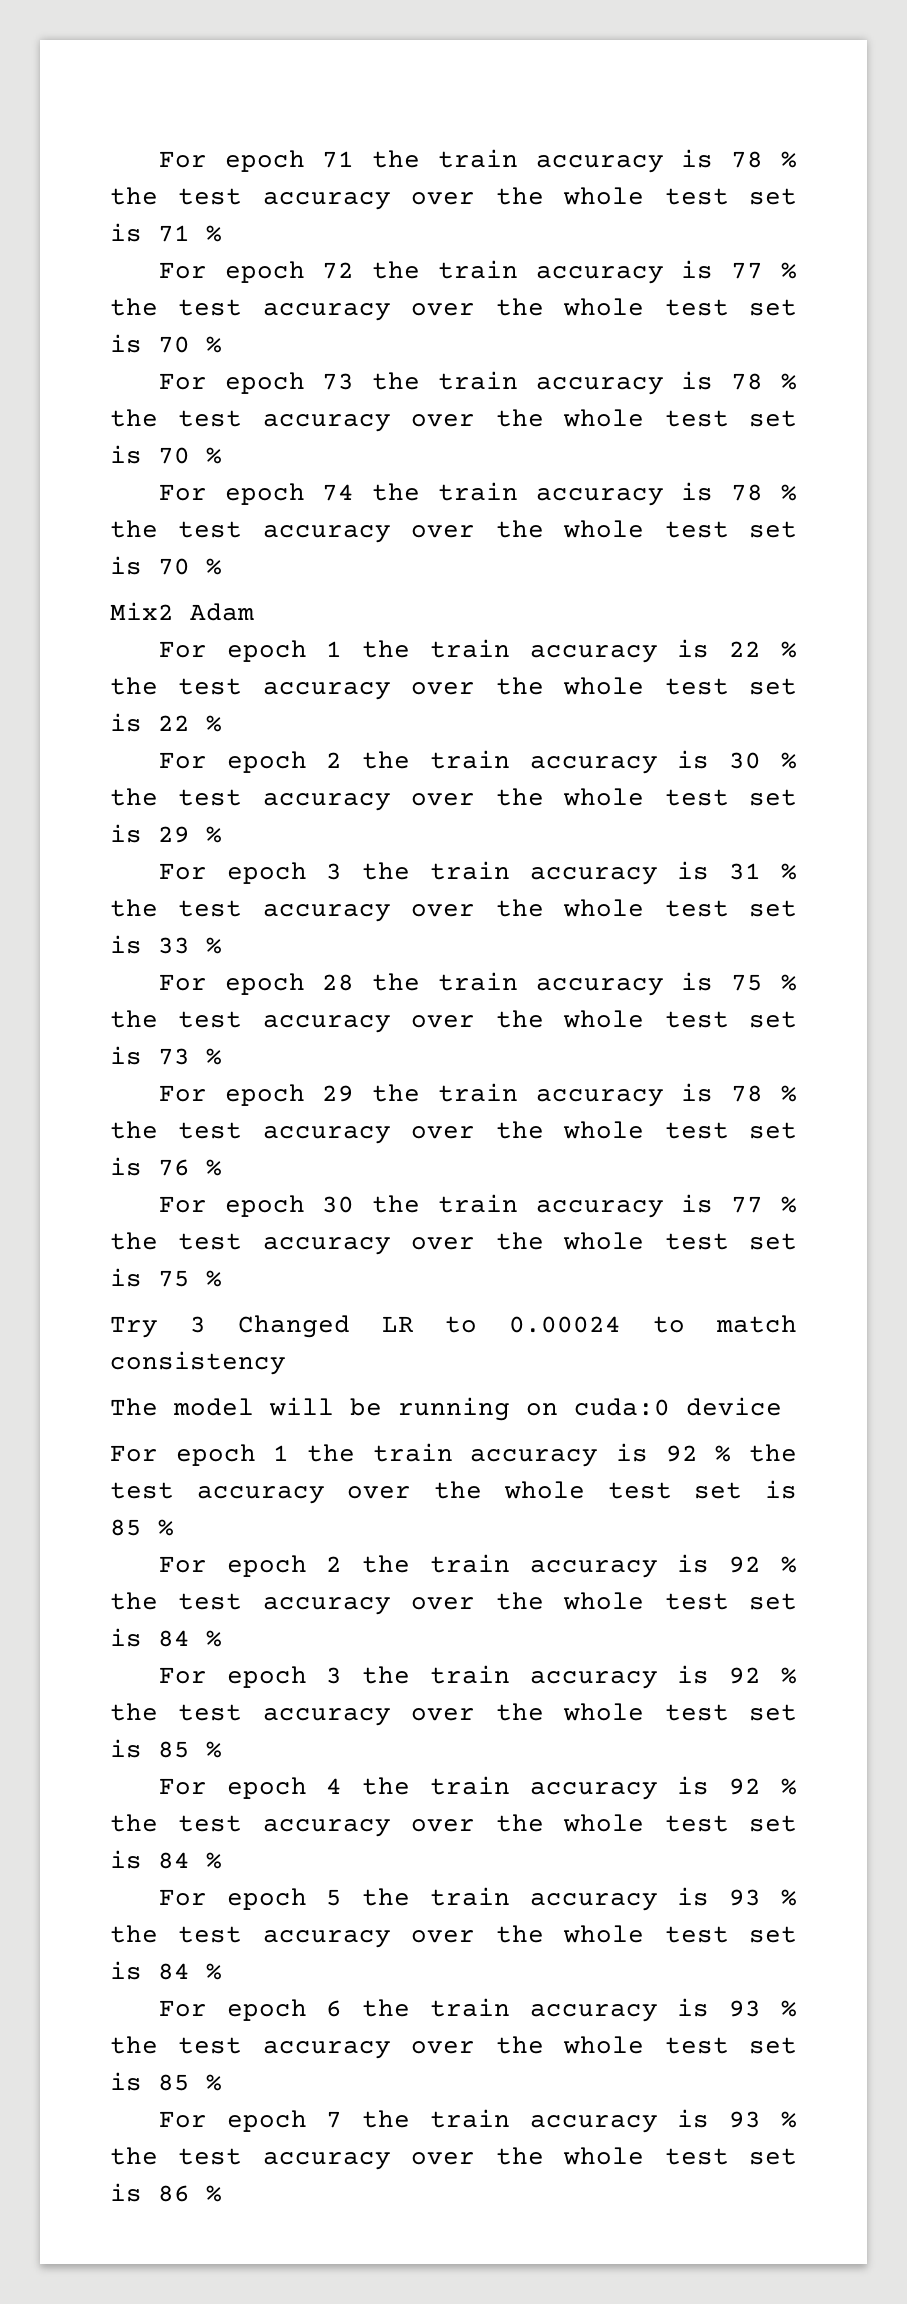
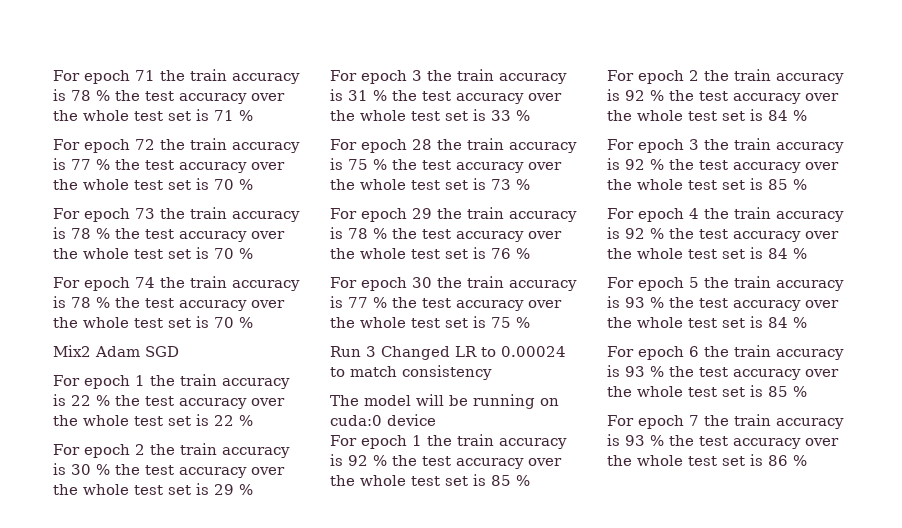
(254, 612) none -> [145,346,179,357] SGD
[110,1316,158,1338] Try -> [330,346,361,357] Run

